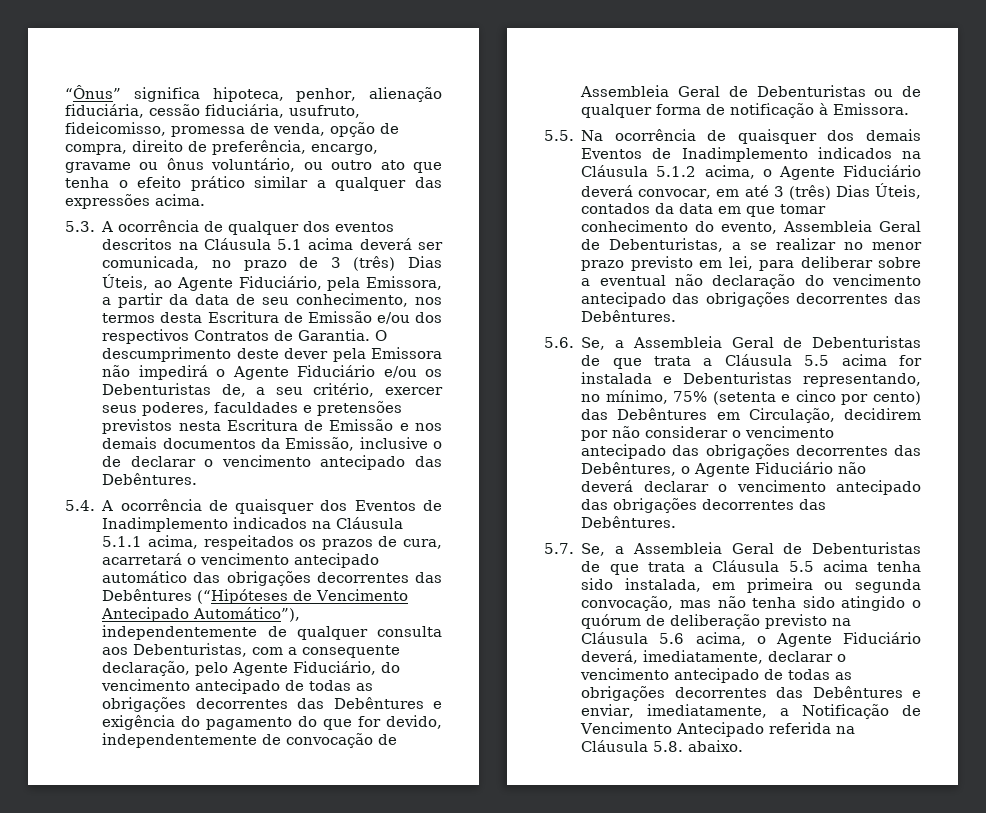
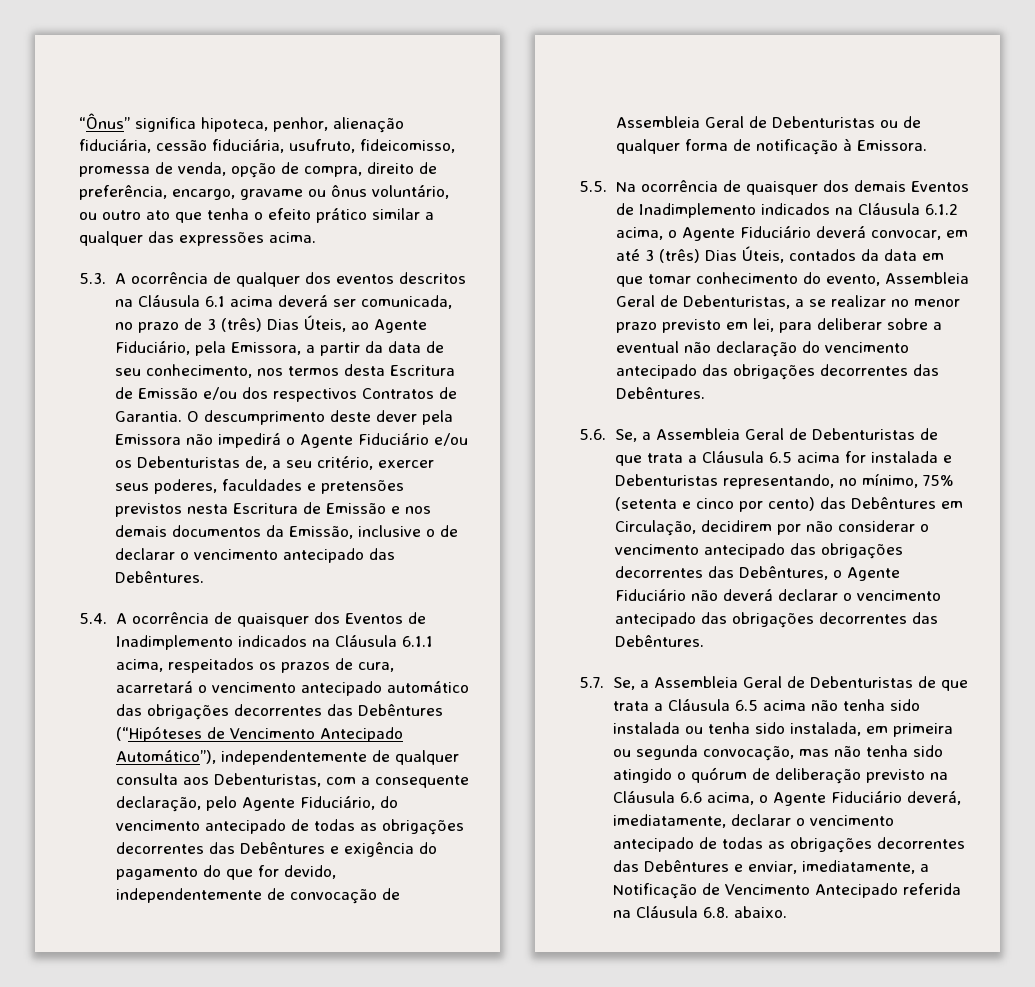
[277,239,303,250] 5.1 -> [204,296,225,307] 6.1
[102,536,143,547] 5.1.1 -> [401,636,433,647] 6.1.1
[656,166,697,177] 5.1.2 -> [924,204,958,215] 6.1.2
[804,355,830,366] 5.5 -> [768,452,792,463] 6.5
[788,560,868,572] 5.5 acima -> [734,699,920,711] [612,722,703,734] 6.5 acima não tenha sido instalada ou
[659,633,685,644] 5.6 -> [679,792,702,803] 6.6
[653,741,684,752] 5.8. -> [702,907,729,918] 6.8.

